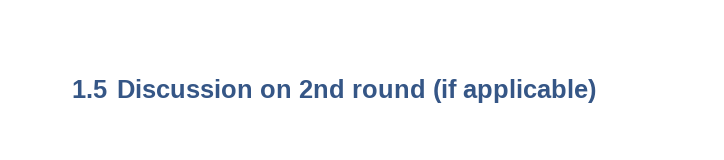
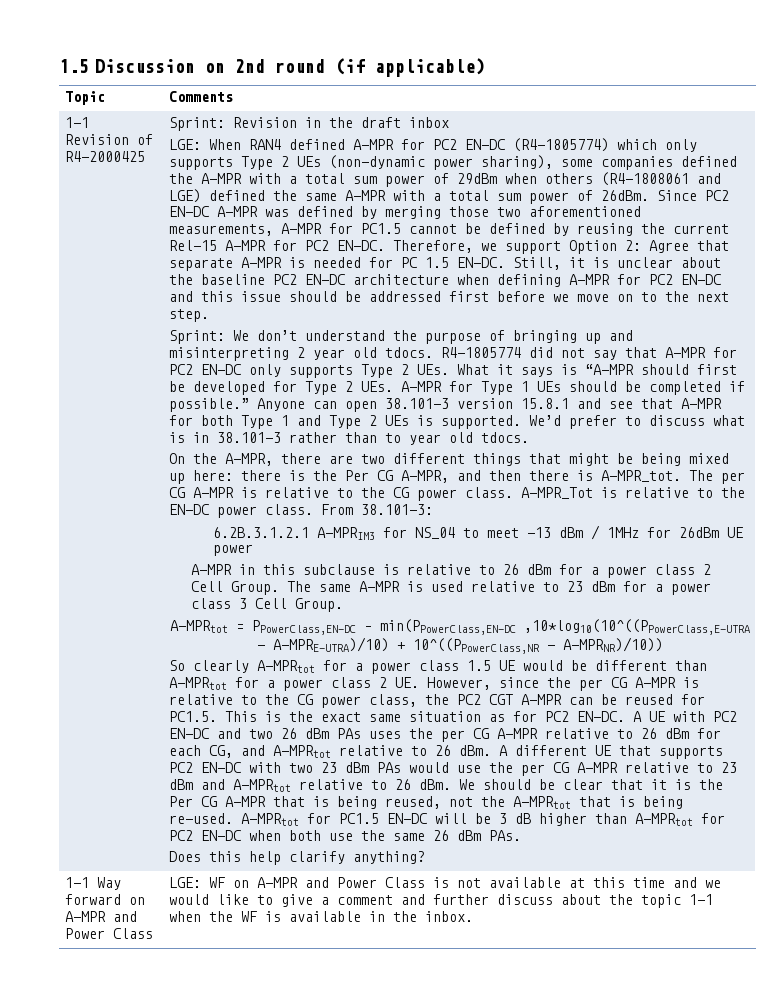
(597, 91) none -> [64,91,105,105] [168,91,233,102] [64,117,89,128] [64,134,153,145] [64,151,145,162] [168,117,449,131] [168,138,697,152] [168,155,737,170] [168,172,721,187] [168,189,729,204] [168,206,641,219] [168,223,729,236] [168,240,729,254] [168,257,721,271] [168,274,721,287] [168,291,729,302] [168,309,209,322] [168,330,633,344] [168,347,737,361] [168,364,737,378] [168,381,745,395] [168,398,722,412] [168,415,745,429] [168,432,529,445] [168,453,729,466] [168,470,745,484] [168,487,745,501] [168,504,433,518] [212,525,743,540] [212,544,253,556] [190,564,711,578] [190,581,711,595] [190,598,343,612] [169,619,750,635] [256,637,663,654] [168,660,707,674] [168,677,699,691] [168,694,705,708] [168,711,737,722] [168,728,721,742] [168,745,723,759] [168,762,737,776] [168,779,723,792] [168,796,683,809] [168,813,725,826] [168,830,521,841] [168,851,425,865] [64,877,121,890] [64,894,145,905] [64,911,137,922] [64,928,153,939] [168,877,721,888] [168,894,713,908] [168,911,473,922] // Topic | Comments // 1-1 Revision of R4-2000425 | Sprint: Revision in the draft inbox // LGE: When RAN4 defined A-MPR for PC2 EN-DC (R4-1805774) which only supports Type 2 UEs (non-dynamic power sharing), some companies defined the A-MPR with a total sum power of 29dBm when others (R4-1808061 and LGE) defined the same A-MPR with a total sum power of 26dBm. Since PC2 EN-DC A-MPR was defined by merging those two aforementioned measurements, A-MPR for PC1.5 cannot be defined by reusing the current Rel-15 A-MPR for PC2 EN-DC. Therefore, we support Option 2: Agree that separate A-MPR is needed for PC 1.5 EN-DC. Still, it is unclear about the baseline PC2 EN-DC architecture when defining A-MPR for PC2 EN-DC and this issue should be addressed first before we move on to the next step. // Sprint: We don’t understand the purpose of bringing up and misinterpreting 2 year old tdocs. R4-1805774 did not say that A-MPR for PC2 EN-DC only supports Type 2 UEs. What it says is “A-MPR should first be developed for Type 2 UEs. A-MPR for Type 1 UEs should be completed if possible.” Anyone can open 38.101-3 version 15.8.1 and see that A-MPR for both Type 1 and Type 2 UEs is supported. We’d prefer to discuss what is in 38.101-3 rather than to year old tdocs. // On the A-MPR, there are two different things that might be being mixed up here: there is the Per CG A-MPR, and then there is A-MPR_tot. The per CG A-MPR is relative to the CG power class. A-MPR_Tot is relative to the EN-DC power class. From 38.101-3: // 6.2B.3.1.2.1 A-MPRIM3 for NS_04 to meet -13 dBm / 1MHz for 26dBm UE power // A-MPR in this subclause is relative to 26 dBm for a power class 2 Cell Group. The same A-MPR is used relative to 23 dBm for a power class 3 Cell Group. // A-MPRtot = PPowerClass,EN-DC – min(PPowerClass,EN-DC ,10*log10(10^((PPowerClass,E-UTRA - A-MPRE-UTRA)/10) + 10^((PPowerClass,NR - A-MPRNR)/10)) // So clearly A-MPRtot for a power class 1.5 UE would be different than A-MPRtot for a power class 2 UE. However, since the per CG A-MPR is relative to the CG power class, the PC2 CGT A-MPR can be reused for PC1.5. This is the exact same situation as for PC2 EN-DC. A UE with PC2 EN-DC and two 26 dBm PAs uses the per CG A-MPR relative to 26 dBm for each CG, and A-MPRtot relative to 26 dBm. A different UE that supports PC2 EN-DC with two 23 dBm PAs would use the per CG A-MPR relative to 23 dBm and A-MPRtot relative to 26 dBm. We should be clear that it is the Per CG A-MPR that is being reused, not the A-MPRtot that is being re-used. A-MPRtot for PC1.5 EN-DC will be 3 dB higher than A-MPRtot for PC2 EN-DC when both use the same 26 dBm PAs. // Does this help clarify anything? // 1-1 Way forward on A-MPR and Power Class | LGE: WF on A-MPR and Power Class is not available at this time and we would like to give a comment and further discuss about the topic 1-1 when the WF is available in the inbox.

